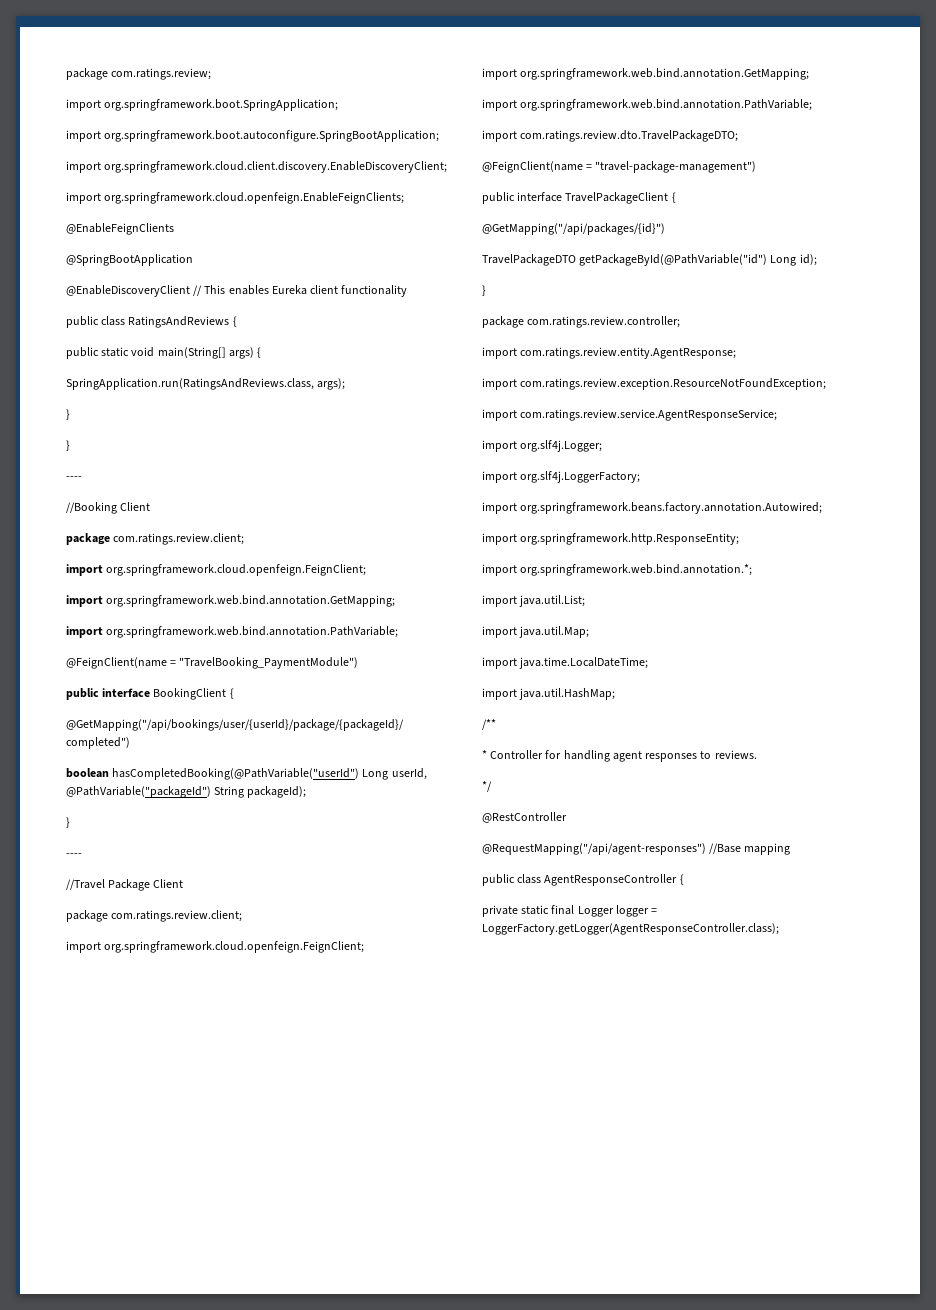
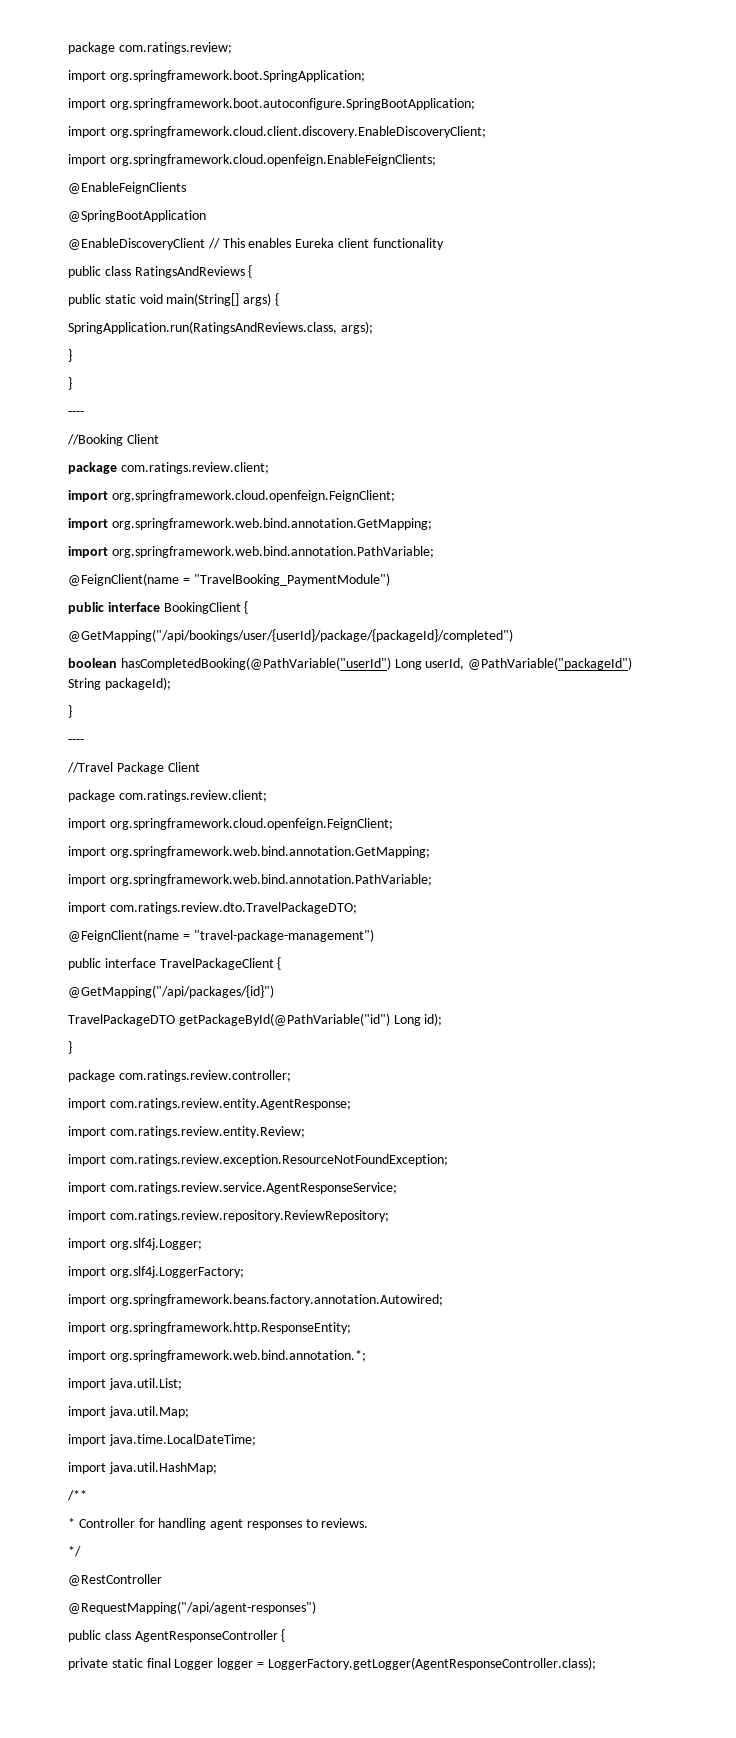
(737, 353) none -> [68,1126,305,1138] // import com.ratings.review.entity.Review;
(778, 415) none -> [68,1210,389,1222] // import com.ratings.review.repository.ReviewRepository;
[709,843,791,855] //Base mapping -> (316, 1607) none

